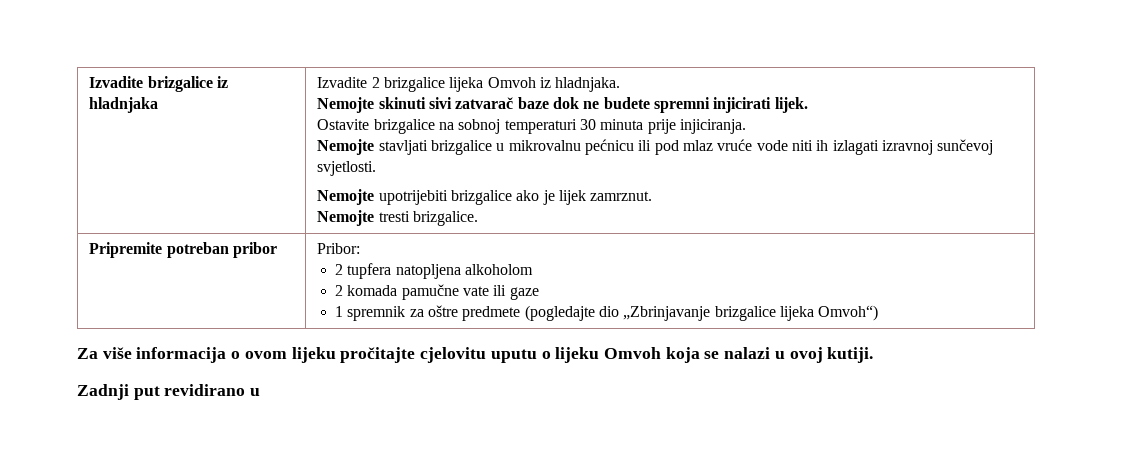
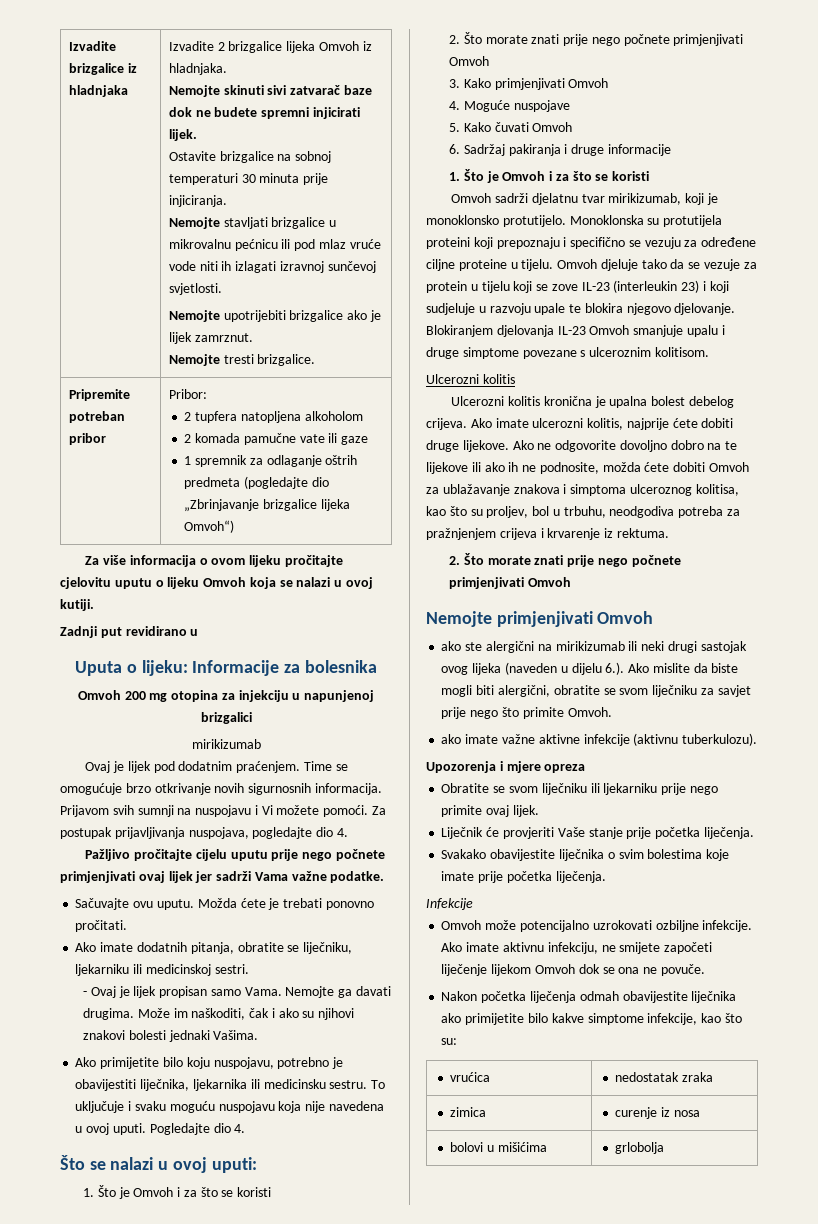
[427,305,521,321] oštre predmete -> [266,455,358,467] [184,477,241,489] odlaganje oštrih predmeta
(261, 392) none -> [75,660,377,676] [77,690,375,702] [200,712,252,724] [191,739,261,749] [85,761,348,773] [60,783,382,795] [60,805,387,817] [60,827,348,839] [85,849,385,861] [60,871,385,883] [75,898,374,910] [75,920,128,932] [75,942,353,954] [75,964,249,976] [82,986,392,998] [82,1008,355,1020] [82,1030,259,1042] [75,1057,344,1069] [75,1079,386,1091] [75,1101,384,1113] [75,1123,246,1135] [60,1155,257,1173] [82,1185,272,1199] [448,32,744,46] [448,56,489,66] [448,78,609,90] [448,100,570,112] [448,122,573,132] [448,144,671,156] [448,169,650,183] [451,193,718,205] [426,215,723,227] [426,237,757,249] [426,259,757,271] [426,280,729,293] [426,303,736,315] [426,325,725,337] [426,347,709,359] [426,374,515,384] [451,396,734,408] [426,418,734,430] [426,440,738,452] [426,462,750,474] [426,484,739,496] [426,506,741,518] [426,528,669,540] [448,553,681,567] [448,577,571,589] [426,611,654,627] [441,641,747,653] [441,662,739,675] [441,685,751,697] [441,707,612,719] [441,733,758,746] [426,761,586,773] [441,783,718,795] [441,805,539,817] [441,827,754,839] [441,849,730,861] [441,871,606,883] [426,898,473,910] [441,920,753,932] [441,942,713,954] [441,964,705,976] [441,991,737,1003] [441,1013,742,1025] [441,1038,458,1045] [450,1072,491,1082] [615,1072,714,1082] [450,1107,487,1117] [615,1107,700,1119] [450,1142,547,1152] [615,1142,665,1154] // Uputa o lijeku: Informacije za bolesnika // Omvoh 200 mg otopina za injekciju u napunjenoj brizgalici // mirikizumab // Ovaj je lijek pod dodatnim praćenjem. Time se omogućuje brzo otkrivanje novih sigurnosnih informacija. Prijavom svih sumnji na nuspojavu i Vi možete pomoći. Za postupak prijavljivanja nuspojava, pogledajte dio 4. // Pažljivo pročitajte cijelu uputu prije nego počnete primjenjivati ovaj lijek jer sadrži Vama važne podatke. // Sačuvajte ovu uputu. Možda ćete je trebati ponovno pročitati. // Ako imate dodatnih pitanja, obratite se liječniku, ljekarniku ili medicinskoj sestri. // - Ovaj je lijek propisan samo Vama. Nemojte ga davati drugima. Može im naškoditi, čak i ako su njihovi znakovi bolesti jednaki Vašima. // Ako primijetite bilo koju nuspojavu, potrebno je obavijestiti liječnika, ljekarnika ili medicinsku sestru. To uključuje i svaku moguću nuspojavu koja nije navedena u ovoj uputi. Pogledajte dio 4. // Što se nalazi u ovoj uputi: // 1. Što je Omvoh i za što se koristi // 2. Što morate znati prije nego počnete primjenjivati Omvoh // 3. Kako primjenjivati Omvoh // 4. Moguće nuspojave // 5. Kako čuvati Omvoh // 6. Sadržaj pakiranja i druge informacije // 1. Što je Omvoh i za što se koristi // Omvoh sadrži djelatnu tvar mirikizumab, koji je monoklonsko protutijelo. Monoklonska su protutijela proteini koji prepoznaju i specifično se vezuju za određene ciljne proteine u tijelu. Omvoh djeluje tako da se vezuje za protein u tijelu koji se zove IL-23 (interleukin 23) i koji sudjeluje u razvoju upale te blokira njegovo djelovanje. Blokiranjem djelovanja IL-23 Omvoh smanjuje upalu i druge simptome povezane s ulceroznim kolitisom. // Ulcerozni kolitis // Ulcerozni kolitis kronična je upalna bolest debelog crijeva. Ako imate ulcerozni kolitis, najprije ćete dobiti druge lijekove. Ako ne odgovorite dovoljno dobro na te lijekove ili ako ih ne podnosite, možda ćete dobiti Omvoh za ublažavanje znakova i simptoma ulceroznog kolitisa, kao što su proljev, bol u trbuhu, neodgodiva potreba za pražnjenjem crijeva i krvarenje iz rektuma. // 2. Što morate znati prije nego počnete primjenjivati Omvoh // Nemojte primjenjivati Omvoh // ako ste alergični na mirikizumab ili neki drugi sastojak ovog lijeka (naveden u dijelu 6.). Ako mislite da biste mogli biti alergični, obratite se svom liječniku za savjet prije nego što primite Omvoh. // ako imate važne aktivne infekcije (aktivnu tuberkulozu). // Upozorenja i mjere opreza // Obratite se svom liječniku ili ljekarniku prije nego primite ovaj lijek. // Liječnik će provjeriti Vaše stanje prije početka liječenja. // Svakako obavijestite liječnika o svim bolestima koje imate prije početka liječenja. // Infekcije // Omvoh može potencijalno uzrokovati ozbiljne infekcije. Ako imate aktivnu infekciju, ne smijete započeti liječenje lijekom Omvoh dok se ona ne povuče. // Nakon početka liječenja odmah obavijestite liječnika ako primijetite bilo kakve simptome infekcije, kao što su: // vrućica | nedostatak zraka // zimica | curenje iz nosa // bolovi u mišićima | grlobolja

